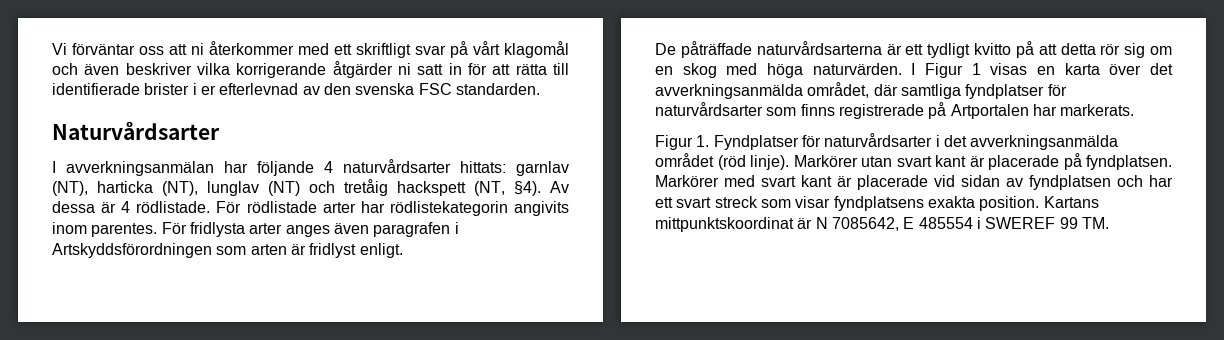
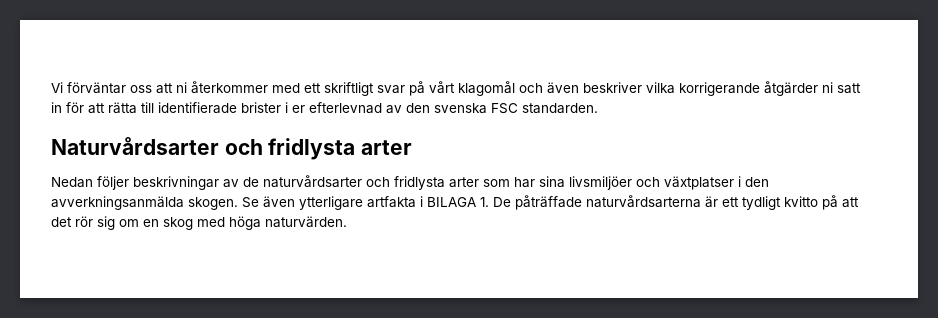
[52,159,569,176] [52,179,569,196] [52,201,569,216] [52,222,459,237] [52,243,403,258] // I avverkningsanmälan har följande 4 naturvårdsarter hittats: garnlav (NT), harticka (NT), lunglav (NT) och tretåig hackspett (NT, §4). Av dessa är 4 rödlistade. För rödlistade arter har rödlistekategorin angivits inom parentes. För fridlysta arter anges även paragrafen i Artskyddsförordningen som arten är fridlyst enligt. // -> [224,138,413,160] [51,175,769,190] [51,196,489,210] och fridlysta arter // Nedan följer beskrivningar av de naturvårdsarter och fridlysta arter som har sina livsmiljöer och växtplatser i den avverkningsanmälda skogen. Se även ytterligare artfakta i BILAGA 1.
[1060,43,1096,55] detta -> [51,217,72,227] det
[911,63,1173,78] [655,82,1067,99] [655,102,1135,119] [655,133,1119,150] [655,153,1172,170] [655,175,1173,190] [655,196,1099,211] [655,217,1109,232] I Figur 1 visas en karta över det avverkningsanmälda området, där samtliga fyndplatser för naturvårdsarter som finns registrerade på Artportalen har markerats. // Figur 1. Fyndplatser för naturvårdsarter i det avverkningsanmälda området (röd linje). Markörer utan svart kant är placerade på fyndplatsen. Markörer med svart kant är placerade vid sidan av fyndplatsen och har ett svart streck som visar fyndplatsens exakta position. Kartans mittpunktskoordinat är N 7085642, E 485554 i SWEREF 99 TM. -> (347, 222) none

